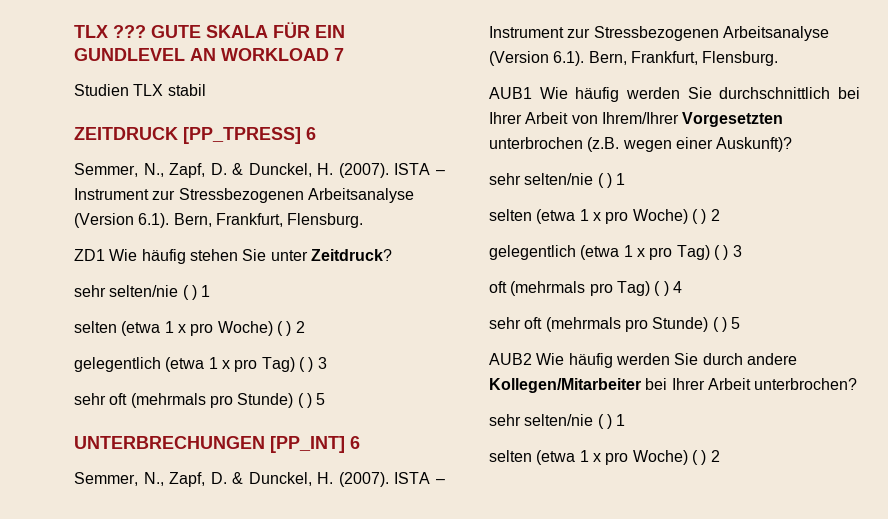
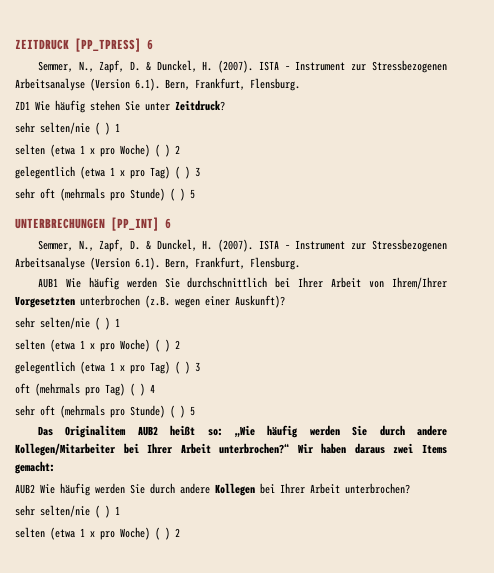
[74,22,345,38] [74,48,344,61] [74,84,206,96] TLX ??? GUTE SKALA FÜR EIN GUNDLEVEL AN WORKLOAD 7 // Studien TLX stabil // -> (15, 44) none
(741, 323) none -> [37,425,447,438] [15,443,447,456] [15,461,55,474] // Das Originalitem AUB2 heißt so: „Wie häufig werden Sie durch andere Kollegen/Mitarbeiter bei Ihrer Arbeit unterbrochen?“ Wir haben daraus zwei Items gemacht:
[489,378,641,393] Kollegen/Mitarbeiter -> [215,483,255,496] Kollegen

